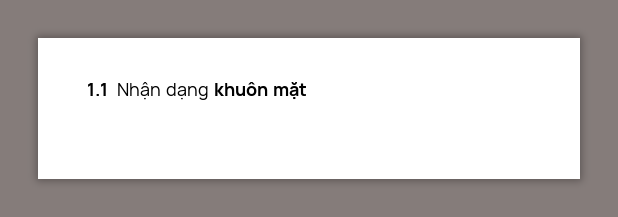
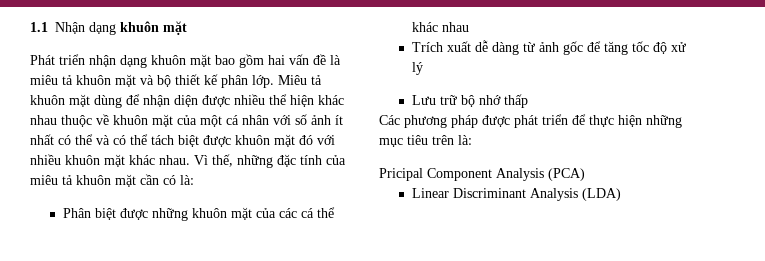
(307, 91) none -> [30,54,341,68] [30,74,322,88] [30,94,344,108] [30,114,343,127] [30,134,335,147] [30,154,346,168] [30,174,194,187] [62,207,335,221] [411,22,469,32] [411,40,686,55] [411,62,423,75] [411,94,528,108] [379,114,682,128] [379,135,472,147] [379,168,585,181] [411,188,621,201] // Phát triển nhận dạng khuôn mặt bao gồm hai vấn đề là miêu tả khuôn mặt và bộ thiết kế phân lớp. Miêu tả khuôn mặt dùng để nhận diện được nhiều thể hiện khác nhau thuộc về khuôn mặt của một cá nhân với số ảnh ít nhất có thể và có thể tách biệt được khuôn mặt đó với nhiều khuôn mặt khác nhau. Vì thế, những đặc tính của miêu tả khuôn mặt cần có là: // Phân biệt được những khuôn mặt của các cá thể khác nhau // Trích xuất dễ dàng từ ảnh gốc để tăng tốc độ xử lý // Lưu trữ bộ nhớ thấp // Các phương pháp được phát triển để thực hiện những mục tiêu trên là: // Pricipal Component Analysis (PCA) // Linear Discriminant Analysis (LDA)

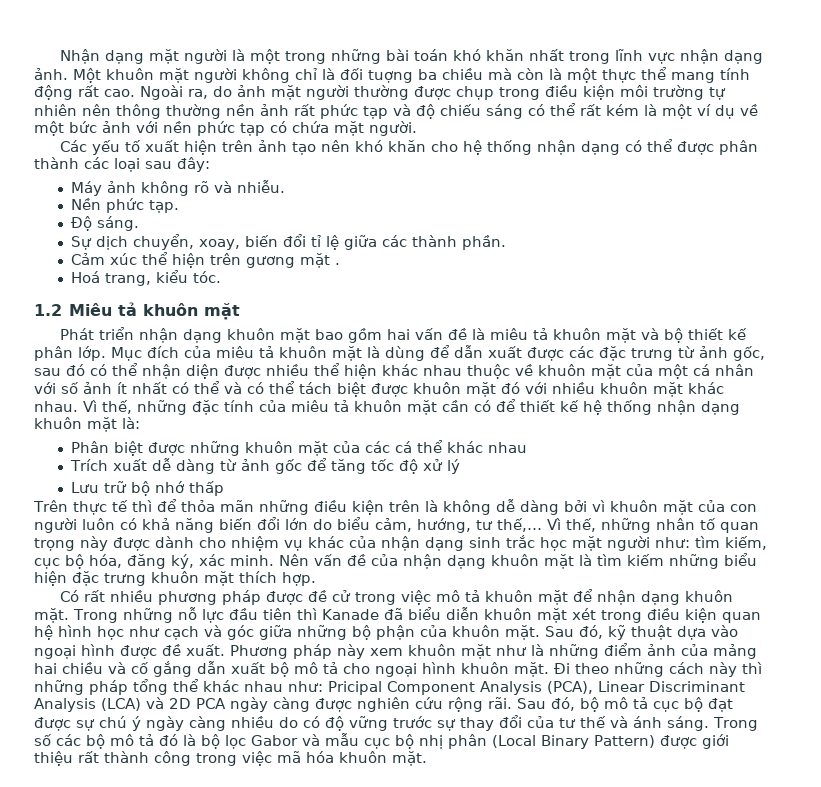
[30,22,48,32] 1.1 -> (59, 56) none
(116, 28) none -> [148,49,763,64] [34,67,750,83] [34,85,726,100] [34,103,758,119] [34,121,417,136] [59,139,758,155] [34,157,210,172] [70,180,285,196] [70,198,179,213] [70,216,139,231] [70,234,506,250] [70,252,340,268] [70,270,221,286] [34,302,138,316] mặt người là một trong những bài toán khó khăn nhất trong lĩnh vực nhận dạng ảnh. Một khuôn mặt người không chỉ là đối tuợng ba chiều mà còn là một thực thể mang tính động rất cao. Ngoài ra, do ảnh mặt người thường được chụp trong điều kiện môi trường tự nhiên nên thông thường nền ảnh rất phức tạp và độ chiếu sáng có thể rất kém là một ví dụ về một bức ảnh với nền phức tạp có chứa mặt người. // Các yếu tố xuất hiện trên ảnh tạo nên khó khăn cho hệ thống nhận dạng có thể được phân thành các loại sau đây: // Máy ảnh không rõ và nhiễu. // Nền phức tạp. // Độ sáng. // Sự dịch chuyển, xoay, biến đổi tỉ lệ giữa các thành phần. // Cảm xúc thể hiện trên gương mặt . // Hoá trang, kiểu tóc. // 1.2 Miêu tả
[278,75,322,85] [30,94,90,107] Miêu tả khuôn mặt -> [111,346,380,361] Mục đích của miêu tả khuôn mặt là
(140, 99) none -> [454,345,765,361] [34,363,138,376] dẫn xuất được các đặc trưng từ ảnh gốc, sau đó có thể
(176, 180) none -> [496,399,740,415] [34,417,117,432] để thiết kế hệ thống nhận dạng khuôn mặt
[379,114,682,128] [379,135,472,147] Các phương pháp được phát triển để thực hiện những mục tiêu trên là: // -> [33,499,757,515] [34,517,759,533] [34,535,767,551] [34,553,757,569] [34,571,316,586] [59,589,733,605] [34,607,761,623] [34,625,738,640] [34,643,757,659] [34,661,762,677] [34,679,323,695] Trên thực tế thì để thỏa mãn những điều kiện trên là không dễ dàng bởi vì khuôn mặt của con người luôn có khả năng biến đổi lớn do biểu cảm, hướng, tư thế,… Vì thế, những nhân tố quan trọng này được dành cho nhiệm vụ khác của nhận dạng sinh trắc học mặt người như: tìm kiếm, cục bộ hóa, đăng ký, xác minh. Nên vấn đề của nhận dạng khuôn mặt là tìm kiếm những biểu hiện đặc trưng khuôn mặt thích hợp. // Có rất nhiều phương pháp được đề cử trong việc mô tả khuôn mặt để nhận dạng khuôn mặt. Trong những nỗ lực đầu tiên thì Kanade đã biểu diễn khuôn mặt xét trong điều kiện quan hệ hình học như cạch và góc giữa những bộ phận của khuôn mặt. Sau đó, kỹ thuật dựa vào ngoại hình được đề xuất. Phương pháp này xem khuôn mặt như là những điểm ảnh của mảng hai chiều và cố gắng dẫn xuất bộ mô tả cho ngoại hình khuôn mặt. Đi theo những cách này thì những pháp tổng thể khác nhau như:
[548,168,585,181] (PCA) // -> [547,681,593,694] (PCA),
[581,188,621,201] (LDA) -> [101,697,733,712] [34,715,758,731] [34,733,729,749] [34,751,427,766] (LCA) và 2D PCA ngày càng được nghiên cứu rộng rãi. Sau đó, bộ mô tả cục bộ đạt được sự chú ý ngày càng nhiều do có độ vững trước sự thay đổi của tư thế và ánh sáng. Trong số các bộ mô tả đó là bộ lọc Gabor và mẫu cục bộ nhị phân (Local Binary Pattern) được giới thiệu rất thành công trong việc mã hóa khuôn mặt.

